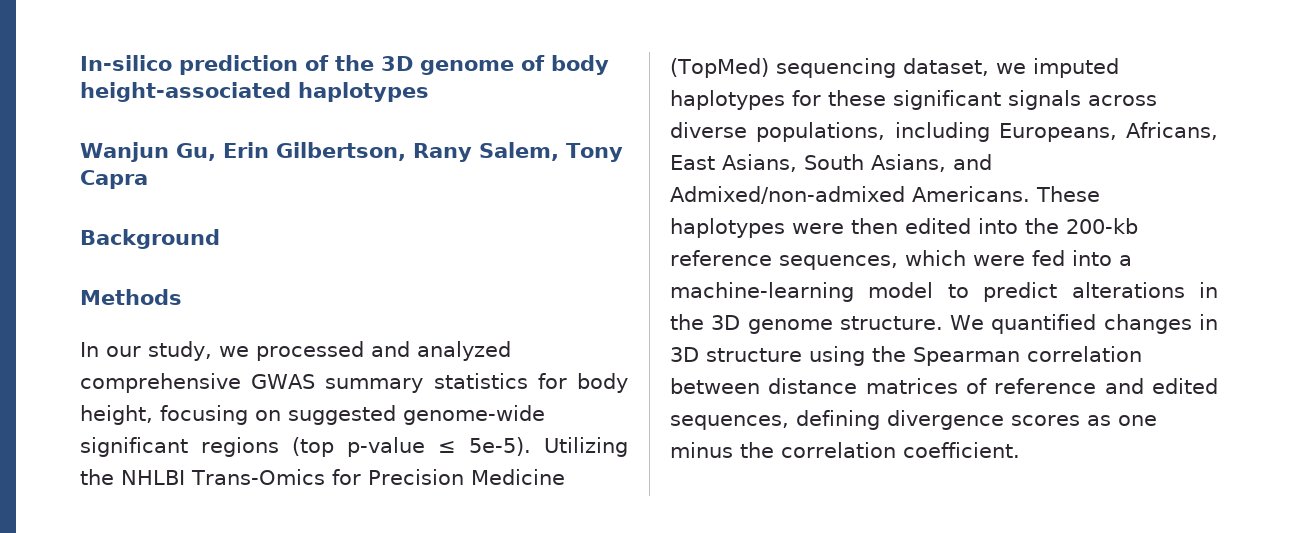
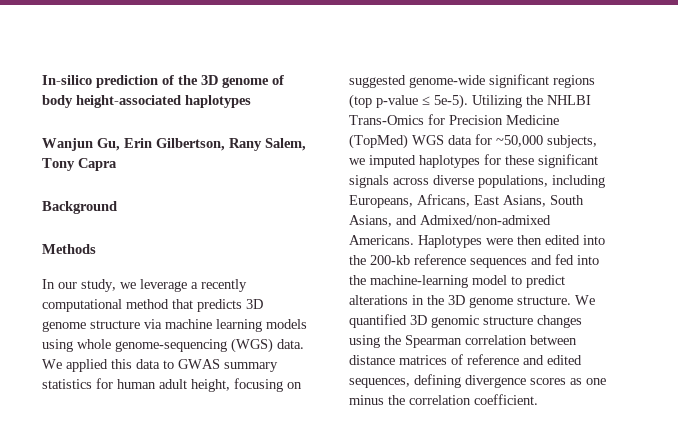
[256,341,511,361] [80,373,241,393] processed and analyzed comprehensive -> [140,279,247,292] [42,299,263,312] [42,319,307,332] [42,338,304,353] [42,359,174,372] leverage a recently computational method that predicts 3D genome structure via machine learning models using whole genome-sequencing (WGS) data. We applied this data to
[577,373,628,393] body -> [117,379,187,389] human adult
[775,58,989,78] sequencing dataset, -> [412,134,597,148] WGS data for ~50,000 subjects,
[1035,186,1100,202] [670,218,785,238] These haplotypes -> [418,235,482,248] Haplotypes
[779,250,1025,270] sequences, which were -> [470,255,552,268] sequences and
[1119,255,1132,266] a -> [349,275,366,285] the
[1103,314,1218,334] [670,347,802,362] changes in 3D structure -> [410,315,582,328] 3D genomic structure changes

